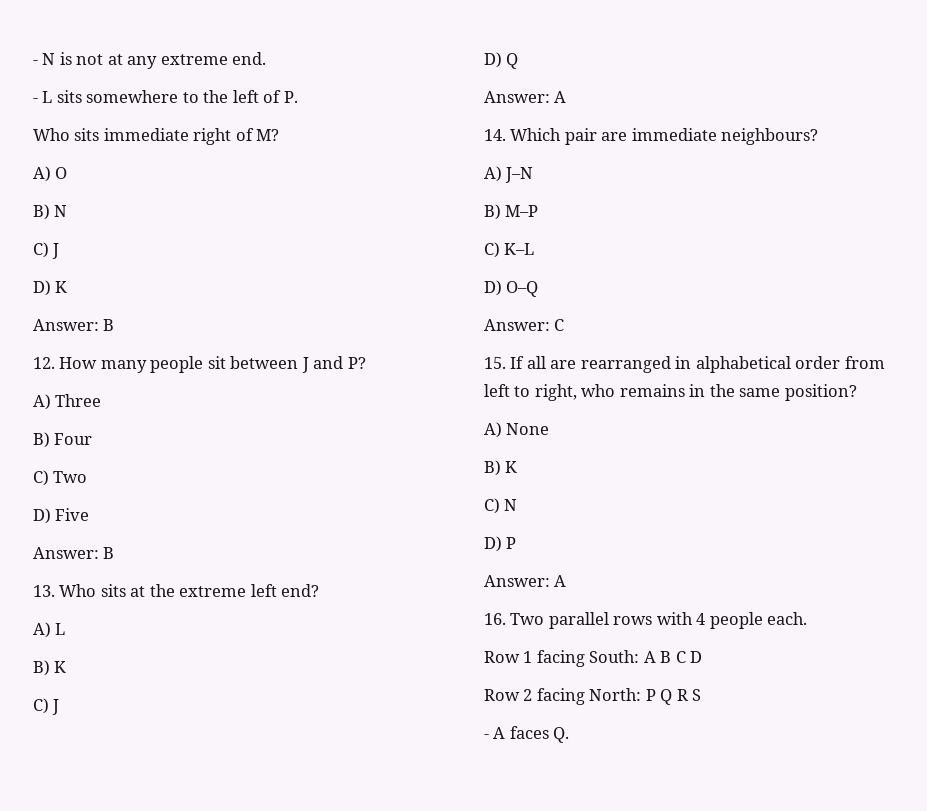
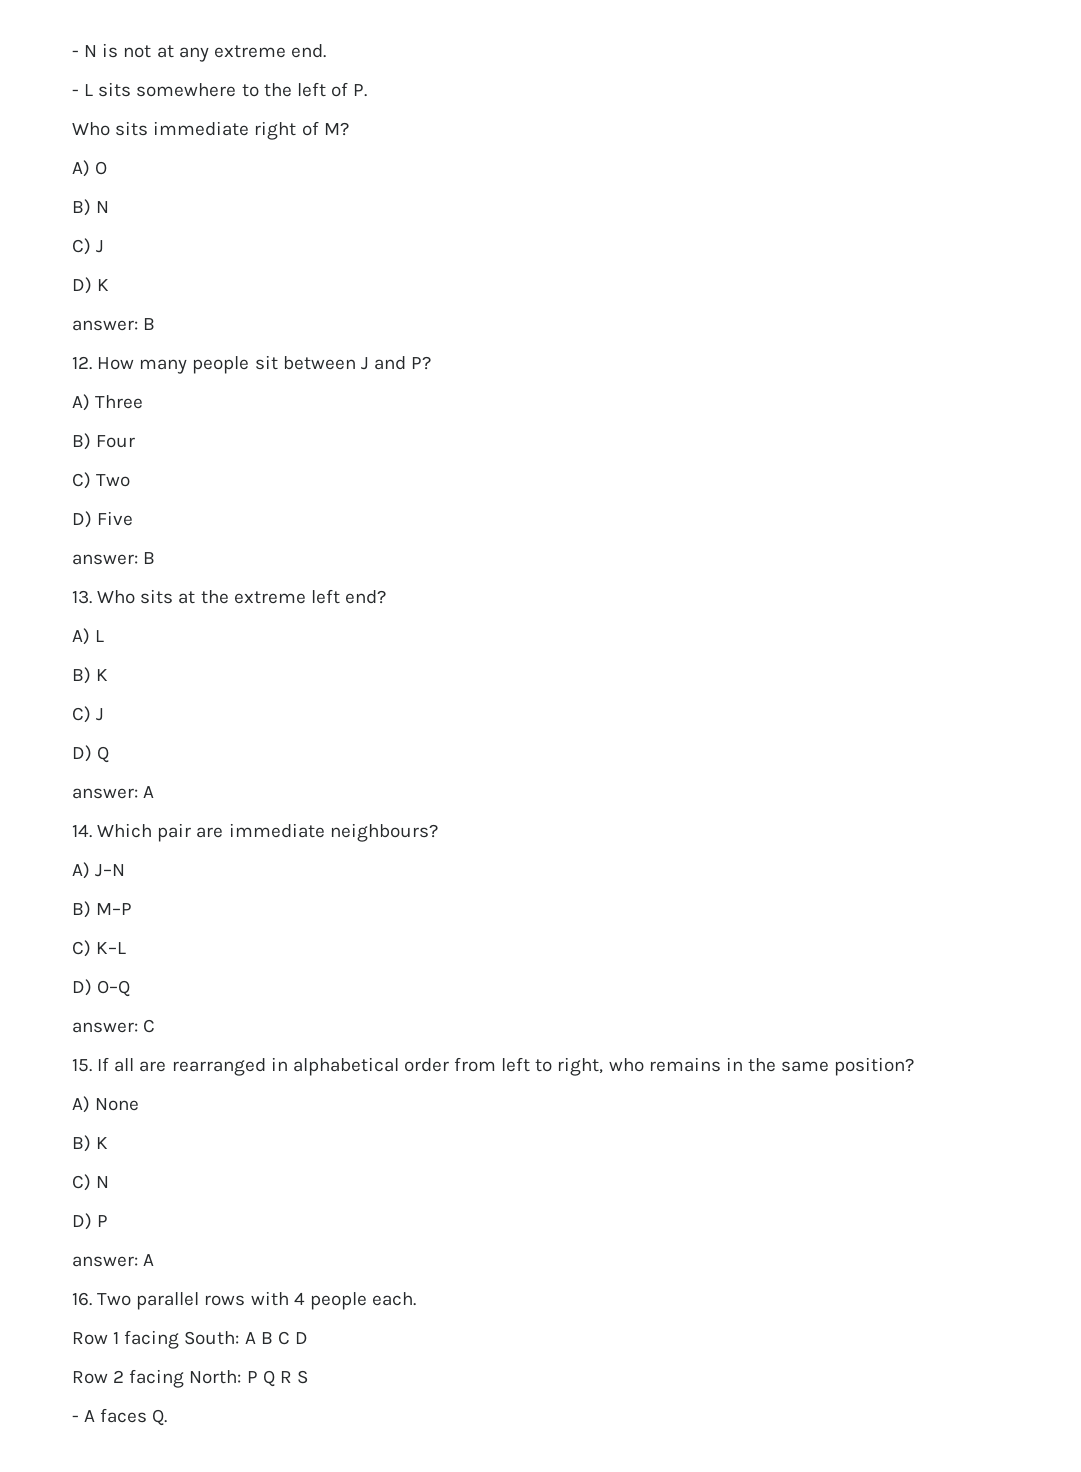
[33,319,99,331] Answer: -> [72,320,138,331] answer:
[33,547,99,559] Answer: -> [72,554,138,565] answer:
[484,91,550,103] Answer: -> [72,788,138,799] answer:
[484,319,550,331] Answer: -> [72,1022,138,1033] answer:
[484,575,550,587] Answer: -> [72,1256,138,1267] answer:

